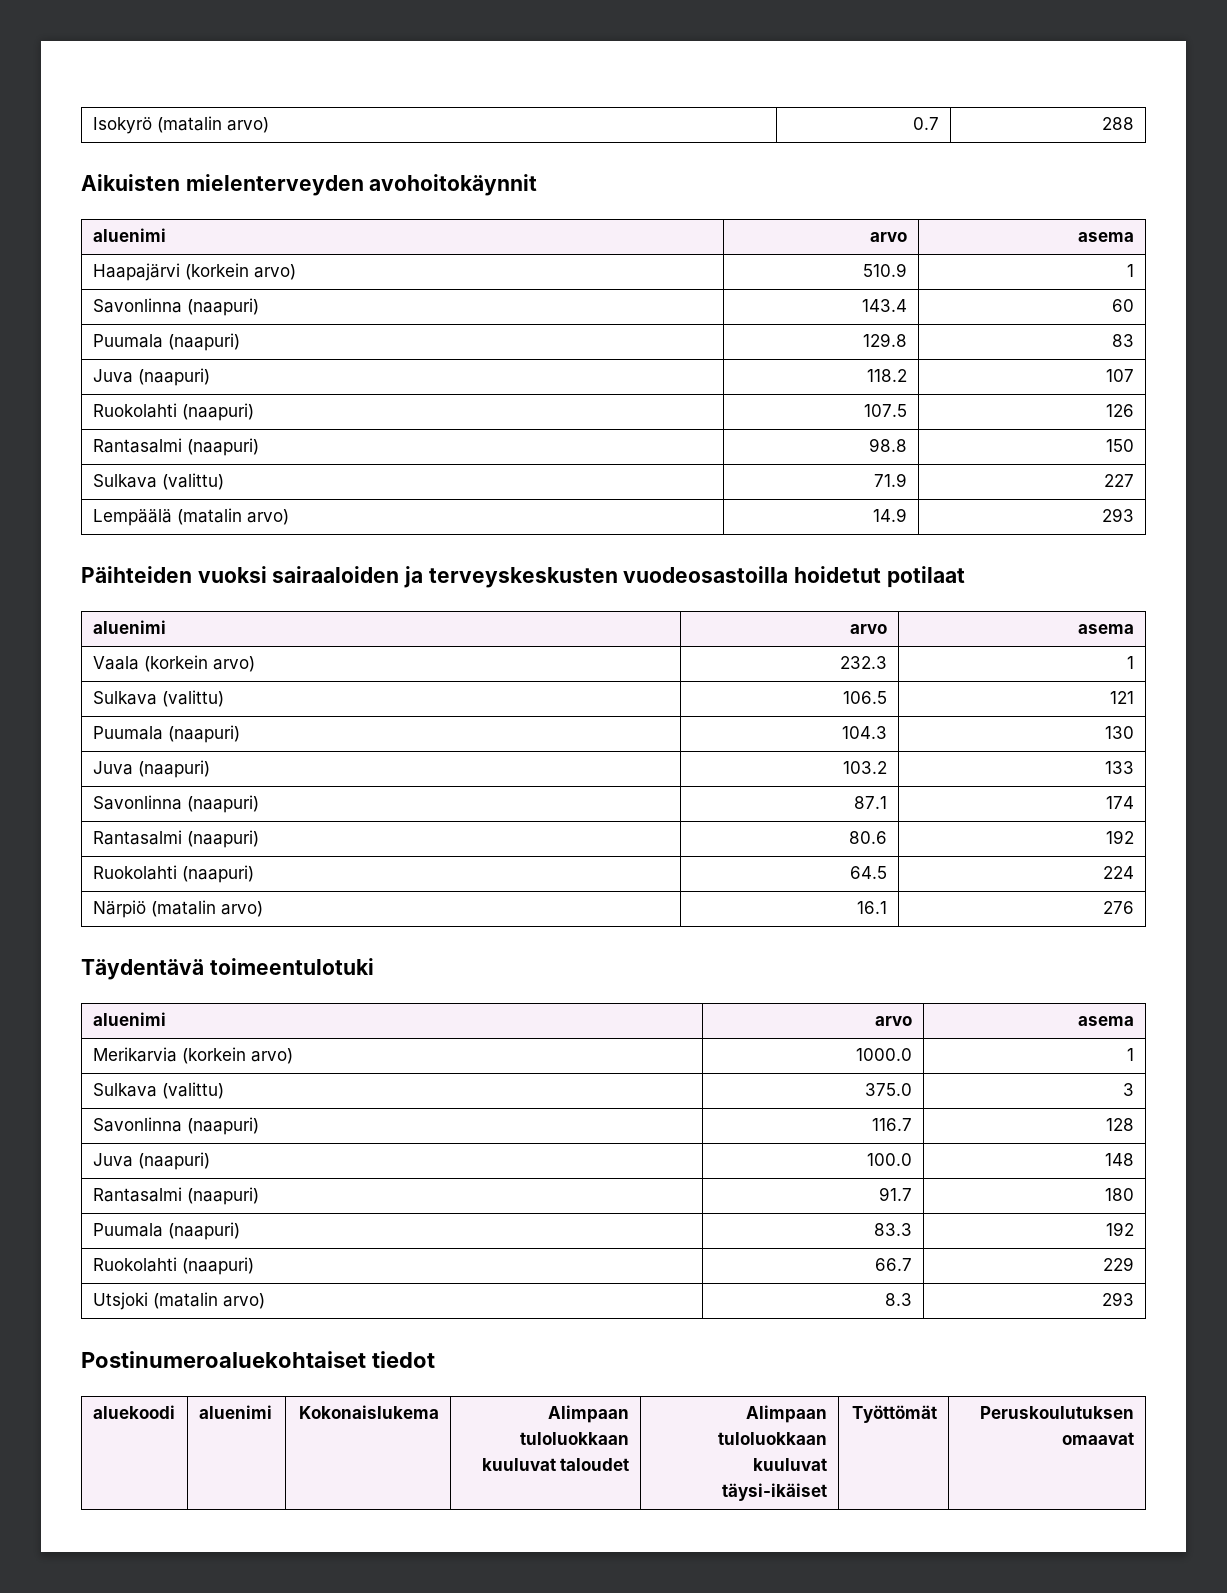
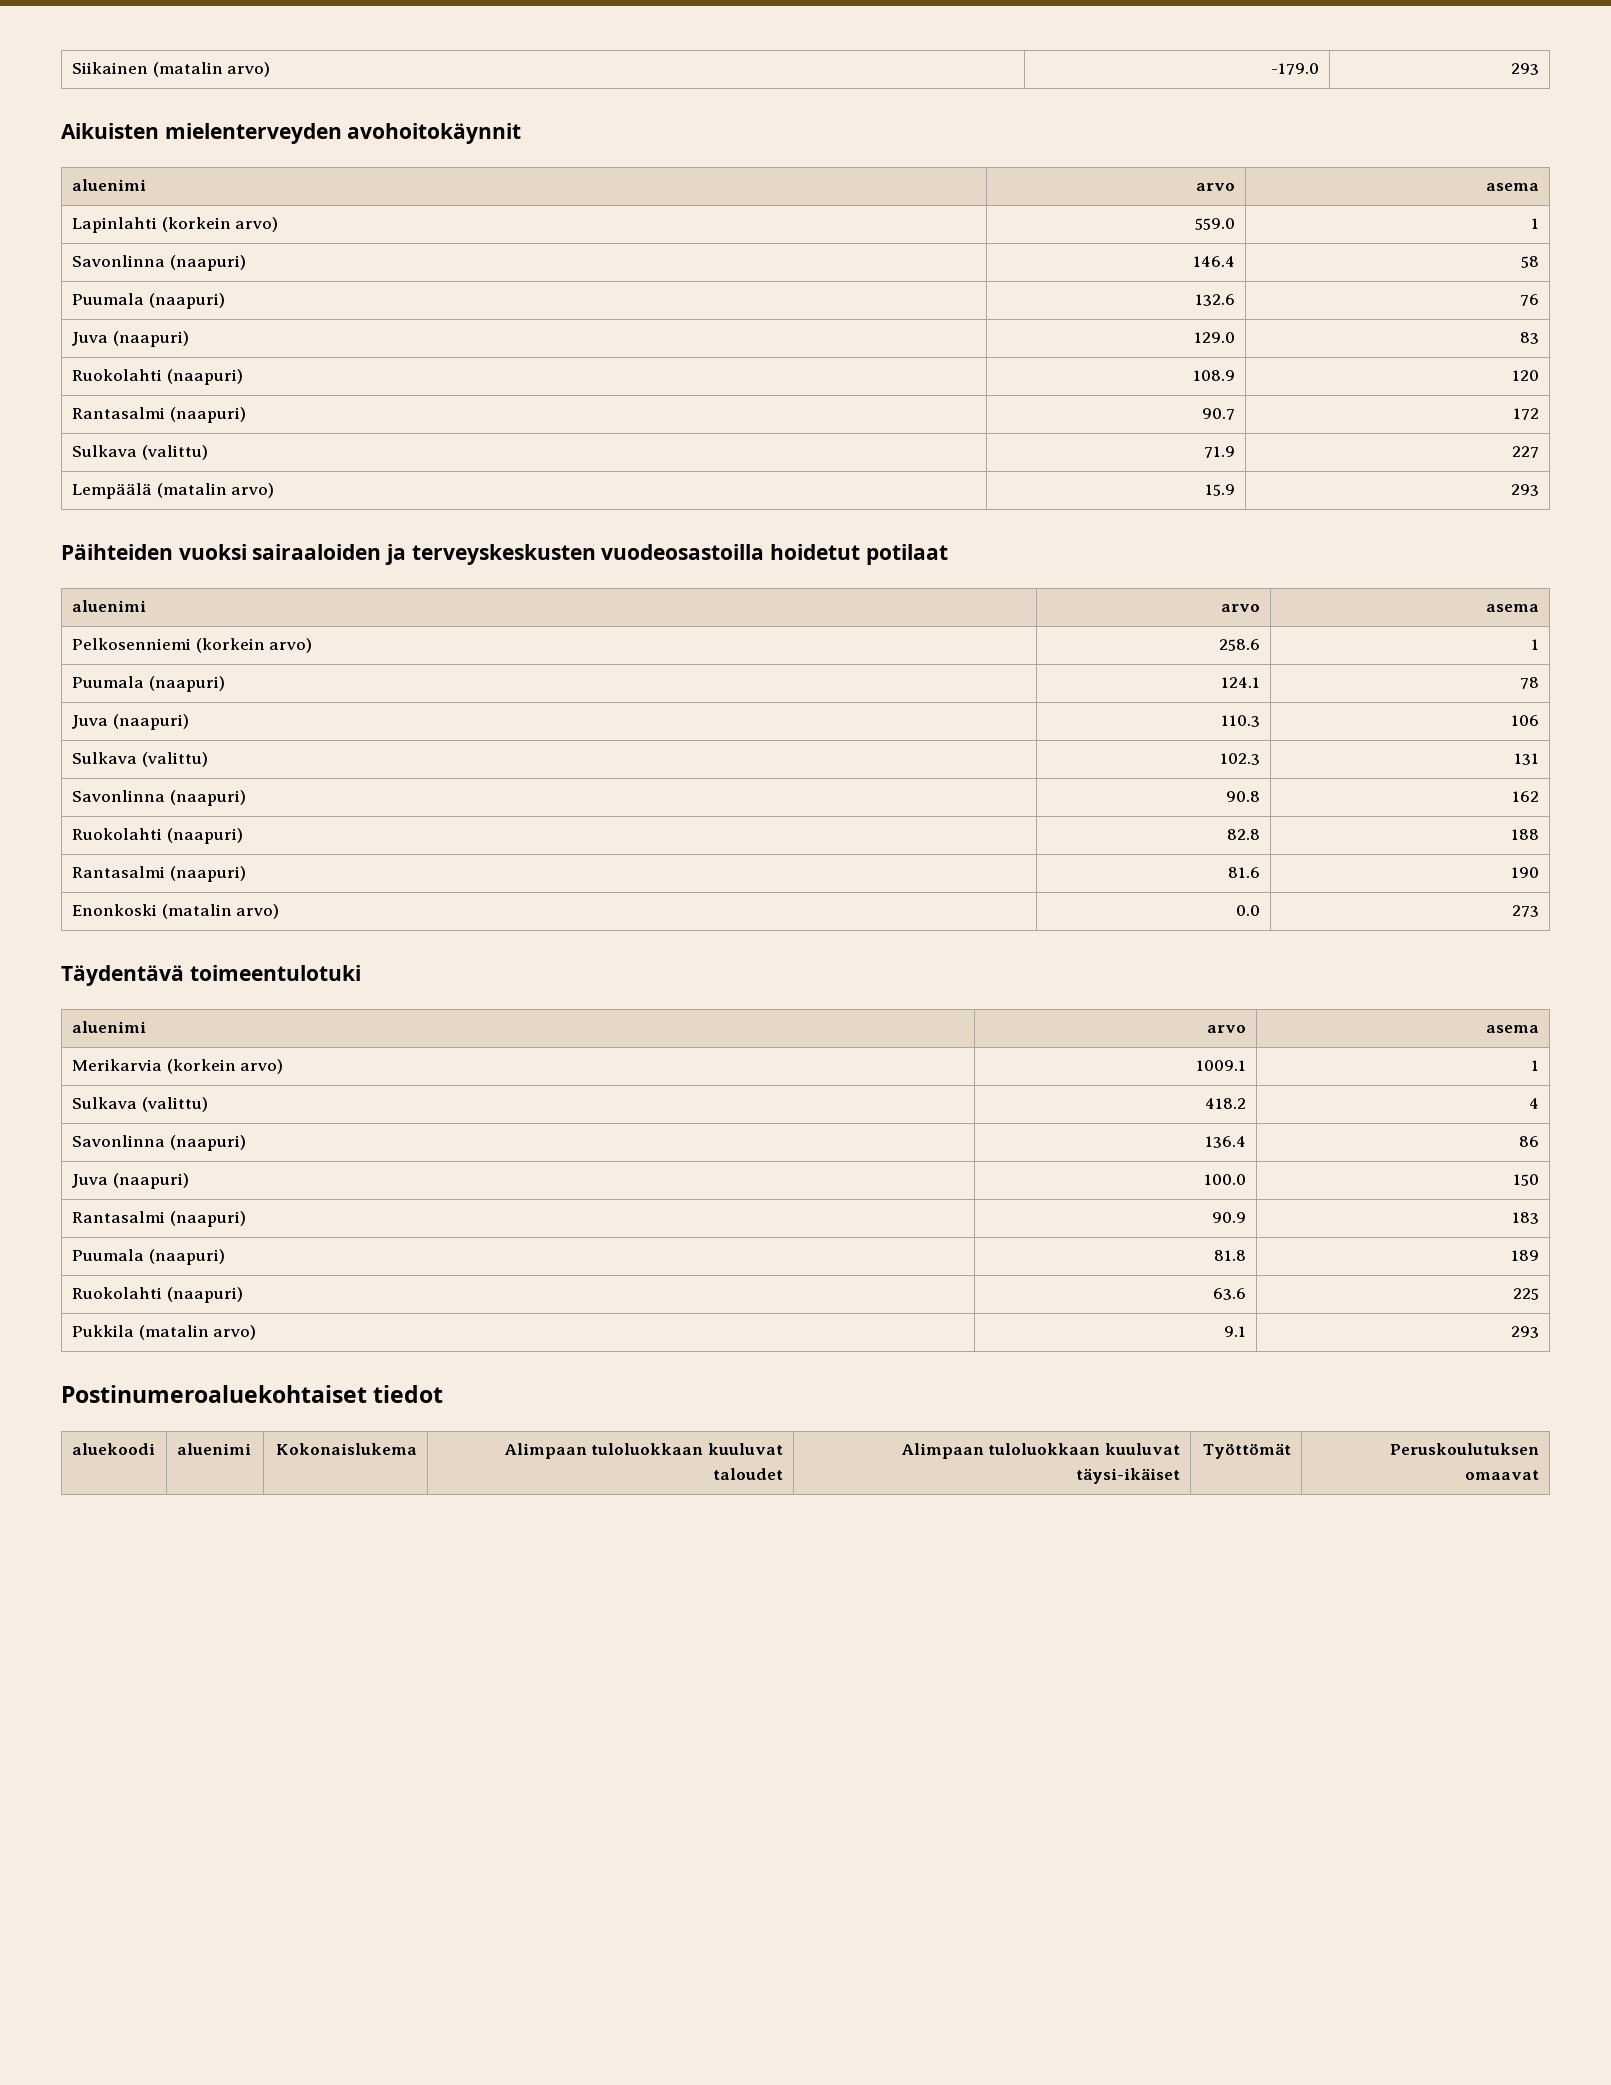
[92,116,269,134] [913,117,940,130] [1102,117,1135,130] Isokyrö (matalin arvo) | 0.7 | 288 -> [71,62,271,77] [1271,63,1320,75] [1511,63,1540,75] Siikainen (matalin arvo) | -179.0 | 293
[92,263,296,281] [863,263,908,277] Haapajärvi (korkein arvo) | 510.9 -> [71,217,279,233] [1195,218,1236,230] Lapinlahti (korkein arvo) | 559.0
[862,299,908,312] [1112,299,1135,312] [92,333,240,351] [863,333,908,347] [1112,334,1135,347] [92,368,210,386] [867,369,908,382] [1106,369,1135,382] [92,403,254,421] [864,404,908,417] [1106,404,1135,417] [92,438,259,456] [869,438,908,452] [1106,439,1135,452] 143.4 | 60 // Puumala (naapuri) | 129.8 | 83 // Juva (naapuri) | 118.2 | 107 // Ruokolahti (naapuri) | 107.5 | 126 // Rantasalmi (naapuri) | 98.8 | 150 -> [1193,256,1236,267] [1521,256,1540,268] [71,293,225,309] [1195,294,1236,306] [1520,294,1540,306] [71,331,189,347] [1194,332,1236,343] [1520,332,1540,344] [71,369,243,385] [1193,370,1236,381] [1512,370,1540,381] [71,407,246,423] [1202,408,1236,420] [1513,408,1540,420] 146.4 | 58 // Puumala (naapuri) | 132.6 | 76 // Juva (naapuri) | 129.0 | 83 // Ruokolahti (naapuri) | 108.9 | 120 // Rantasalmi (naapuri) | 90.7 | 172
[873,508,908,522] 14.9 -> [1205,484,1236,496] 15.9
[92,655,255,672] [840,656,888,669] [1127,656,1135,669] [92,690,224,707] [843,691,888,704] [1110,691,1135,704] [92,725,240,743] [842,726,888,739] [1105,726,1135,739] [92,760,210,778] [843,761,888,774] [1105,761,1135,774] [92,795,259,813] [854,796,888,809] [1106,796,1135,809] [92,830,259,848] [849,831,888,844] [1106,830,1135,844] [92,865,254,883] [850,866,888,879] [1103,866,1135,879] [92,900,263,918] [857,901,888,914] [1103,901,1135,914] Vaala (korkein arvo) | 232.3 | 1 // Sulkava (valittu) | 106.5 | 121 // Puumala (naapuri) | 104.3 | 130 // Juva (naapuri) | 103.2 | 133 // Savonlinna (naapuri) | 87.1 | 174 // Rantasalmi (naapuri) | 80.6 | 192 // Ruokolahti (naapuri) | 64.5 | 224 // Närpiö (matalin arvo) | 16.1 | 276 -> [71,638,313,653] [1219,639,1261,651] [1531,639,1540,650] [71,676,225,692] [1221,677,1261,688] [1520,677,1540,689] [71,714,189,730] [1221,715,1261,727] [1511,715,1540,726] [71,752,208,767] [1220,753,1261,765] [1514,753,1540,765] [71,790,246,806] [1226,791,1261,802] [1512,791,1540,802] [71,828,243,844] [1227,829,1261,840] [1511,829,1540,840] [71,866,246,882] [1228,867,1261,878] [1511,867,1540,878] [71,904,280,919] [1236,905,1261,916] [1512,905,1540,917] Pelkosenniemi (korkein arvo) | 258.6 | 1 // Puumala (naapuri) | 124.1 | 78 // Juva (naapuri) | 110.3 | 106 // Sulkava (valittu) | 102.3 | 131 // Savonlinna (naapuri) | 90.8 | 162 // Ruokolahti (naapuri) | 82.8 | 188 // Rantasalmi (naapuri) | 81.6 | 190 // Enonkoski (matalin arvo) | 0.0 | 273
[856,1048,913,1061] [1127,1048,1135,1061] [92,1082,224,1099] [865,1083,913,1096] [1123,1083,1135,1096] [92,1117,259,1135] [872,1118,913,1131] [1106,1118,1135,1131] 1000.0 | 1 // Sulkava (valittu) | 375.0 | 3 // Savonlinna (naapuri) | 116.7 | 128 -> [1196,1060,1247,1071] [1531,1060,1540,1071] [71,1097,208,1112] [1205,1098,1247,1109] [1529,1098,1540,1109] [71,1135,246,1151] [1205,1136,1247,1148] [1519,1136,1540,1147] 1009.1 | 1 // Sulkava (valittu) | 418.2 | 4 // Savonlinna (naapuri) | 136.4 | 86
[1105,1153,1135,1166] [92,1187,259,1205] [879,1187,913,1201] [1105,1188,1135,1201] [92,1222,240,1240] [874,1223,913,1236] [1106,1222,1135,1236] [92,1257,254,1275] [875,1258,913,1271] [1103,1257,1135,1271] [92,1292,265,1310] [885,1293,913,1306] 148 // Rantasalmi (naapuri) | 91.7 | 180 // Puumala (naapuri) | 83.3 | 192 // Ruokolahti (naapuri) | 66.7 | 229 // Utsjoki (matalin arvo) | 8.3 -> [1513,1174,1540,1186] [71,1211,246,1227] [1212,1212,1247,1223] [1512,1212,1540,1224] [71,1249,225,1265] [1214,1250,1247,1261] [1511,1250,1540,1261] [71,1287,243,1303] [1213,1288,1247,1300] [1513,1288,1540,1300] [71,1325,257,1340] [1224,1326,1247,1337] 150 // Rantasalmi (naapuri) | 90.9 | 183 // Puumala (naapuri) | 81.8 | 189 // Ruokolahti (naapuri) | 63.6 | 225 // Pukkila (matalin arvo) | 9.1

